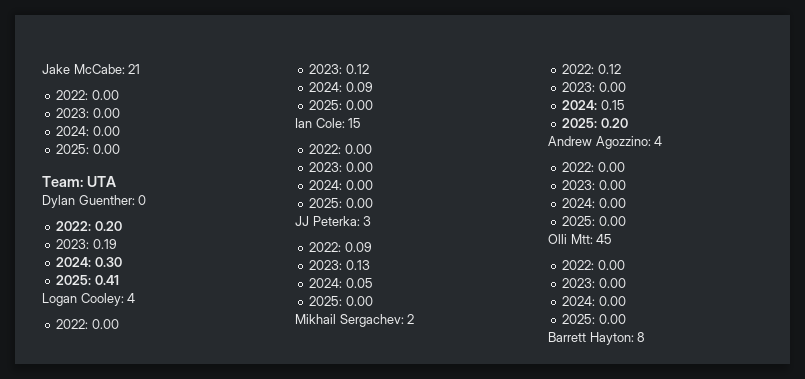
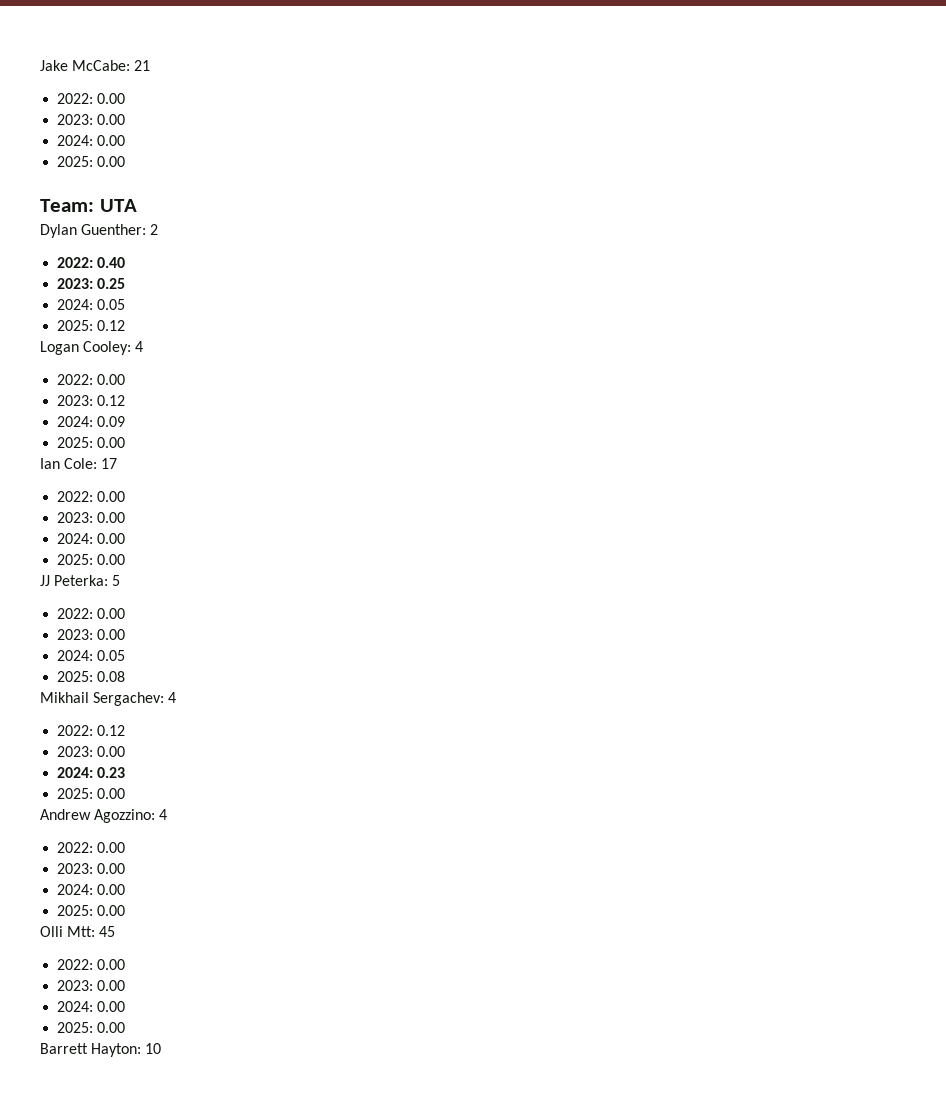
[138,195,147,205] [56,221,122,231] [56,239,117,249] [56,257,122,267] [56,275,119,285] 0 // 2022: 0.20 // 2023: 0.19 // 2024: 0.30 // 2025: 0.41 -> [150,224,159,235] [57,257,126,268] [57,278,126,289] [57,299,126,310] [57,320,126,331] 2 // 2022: 0.40 // 2023: 0.25 // 2024: 0.05 // 2025: 0.12
[348,118,362,128] 15 -> [101,458,118,469] 17
[363,216,372,226] [309,242,372,252] [309,260,370,270] [309,278,373,288] [309,296,373,306] 3 // 2022: 0.09 // 2023: 0.13 // 2024: 0.05 // 2025: 0.00 -> [112,575,121,586] [57,608,126,619] [57,629,126,640] [57,650,126,661] [57,671,126,682] 5 // 2022: 0.00 // 2023: 0.00 // 2024: 0.05 // 2025: 0.08
[407,314,415,324] 2 -> [168,692,177,703] 4
[600,100,625,110] [562,118,628,128] 0.15 // 2025: 0.20 -> [97,767,126,778] [57,788,126,799] 0.23 // 2025: 0.00
[637,332,646,342] 8 -> [145,1043,162,1054] 10

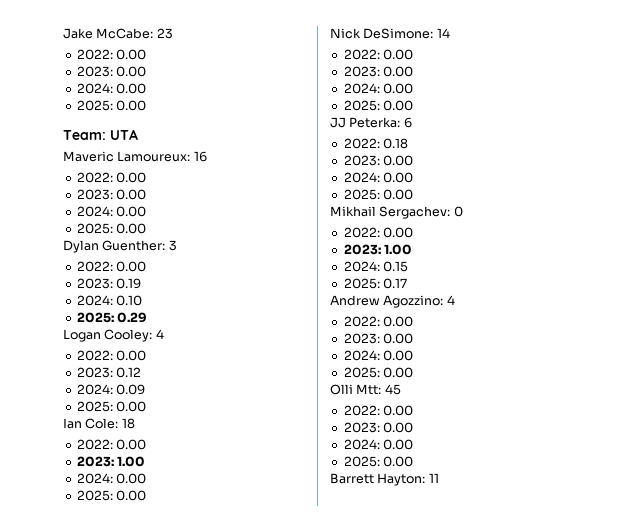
[134,60,151,71] 21 -> [156,28,173,39] 23
(137, 205) none -> [63,151,207,162] [76,172,147,183] [76,189,147,200] [76,206,147,217] [76,223,147,234] // Maveric Lamoureux: 16 // 2022: 0.00 // 2023: 0.00 // 2024: 0.00 // 2025: 0.00
[150,224,159,235] [57,257,126,268] [57,278,126,289] [57,299,126,310] [57,320,126,331] 2 // 2022: 0.40 // 2023: 0.25 // 2024: 0.05 // 2025: 0.12 -> [168,240,177,251] [76,261,147,272] [76,278,142,289] [76,295,143,306] [76,312,148,323] 3 // 2022: 0.00 // 2023: 0.19 // 2024: 0.10 // 2025: 0.29
[101,458,118,469] 17 -> [121,418,135,429] [76,439,147,450] [76,456,146,467] [76,473,147,484] [76,490,147,501] [330,28,450,39] 18 // 2022: 0.00 // 2023: 1.00 // 2024: 0.00 // 2025: 0.00 // Nick DeSimone: 14
[112,575,121,586] [57,608,126,619] [57,629,126,640] [57,650,126,661] [57,671,126,682] [40,692,177,706] [57,725,126,736] [57,746,126,757] [57,767,126,778] [57,788,126,799] 5 // 2022: 0.00 // 2023: 0.00 // 2024: 0.05 // 2025: 0.08 // Mikhail Sergachev: 4 // 2022: 0.12 // 2023: 0.00 // 2024: 0.23 // 2025: 0.00 -> [403,117,412,128] [343,138,409,149] [343,155,414,166] [343,172,414,183] [343,189,414,200] [330,206,463,219] [343,227,414,238] [343,244,413,255] [343,261,409,272] [343,278,408,289] 6 // 2022: 0.18 // 2023: 0.00 // 2024: 0.00 // 2025: 0.00 // Mikhail Sergachev: 0 // 2022: 0.00 // 2023: 1.00 // 2024: 0.15 // 2025: 0.17
[145,1043,162,1054] 10 -> [428,473,439,483] 11

